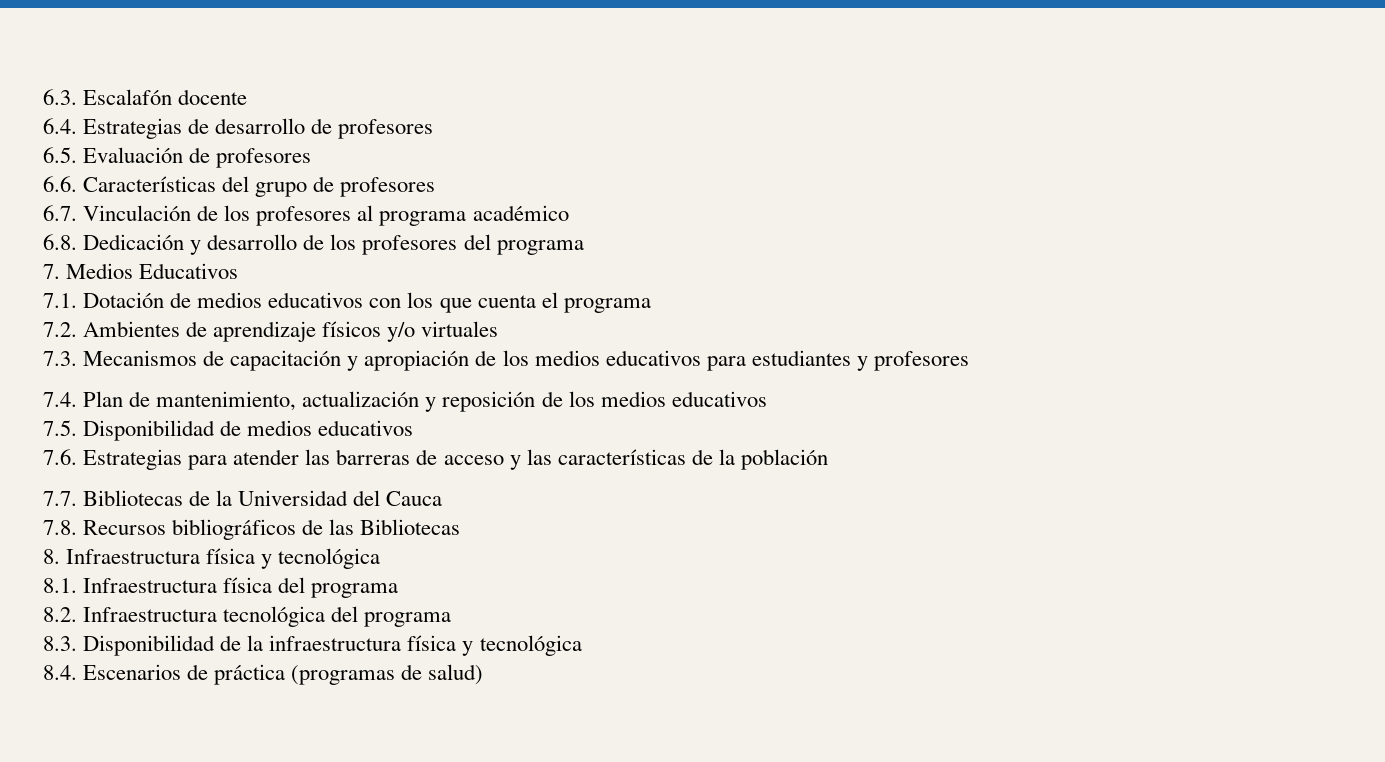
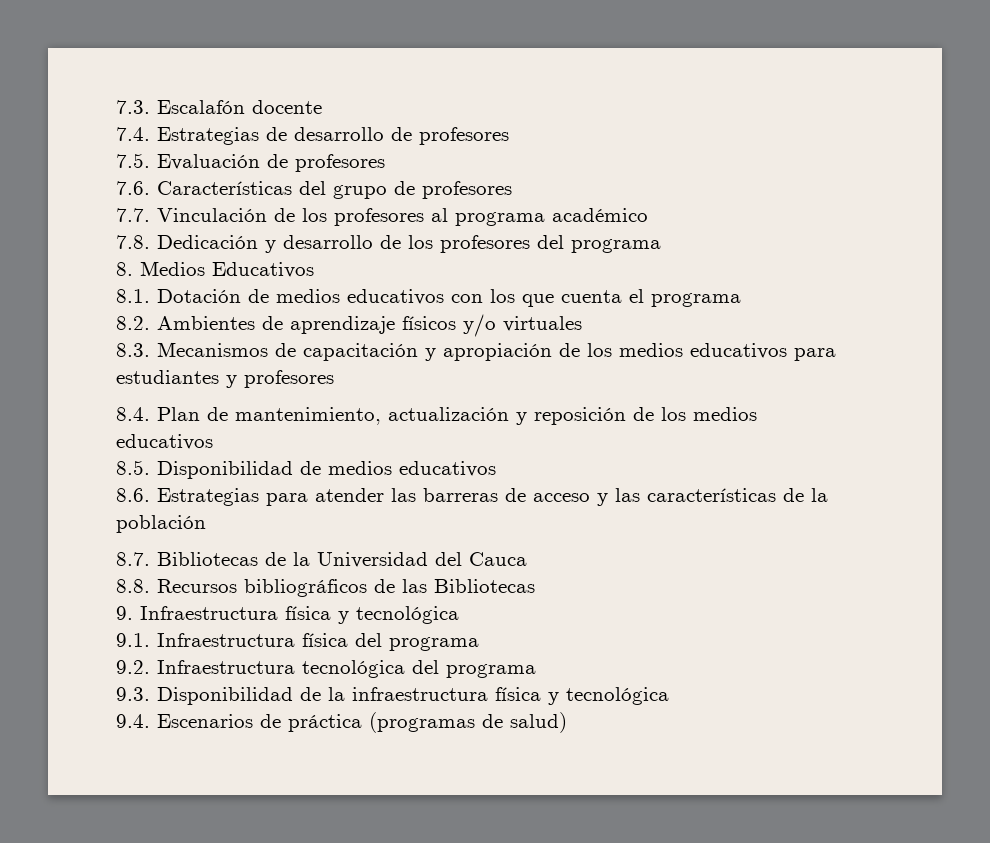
[43,89,77,105] 6.3. -> [116,100,150,114] 7.3.
[43,118,77,134] 6.4. -> [116,127,150,141] 7.4.
[43,147,77,163] 6.5. -> [116,153,150,168] 7.5.
[43,176,77,192] 6.6. -> [116,181,150,195] 7.6.
[43,205,77,221] 6.7. -> [116,208,150,222] 7.7.
[43,234,77,250] 6.8. -> [116,235,150,249] 7.8.
[43,264,60,279] 7. -> [116,262,133,276] 8.
[43,293,77,308] 7.1. -> [116,289,150,303] 8.1.
[43,322,77,337] 7.2. -> [116,316,150,330] 8.2.
[43,351,77,366] 7.3. -> [116,343,150,357] 8.3.
[43,392,77,407] 7.4. -> [116,407,150,421] 8.4.
[43,420,77,436] 7.5. -> [116,460,150,475] 8.5.
[43,449,77,465] 7.6. -> [116,488,150,502] 8.6.
[43,491,77,506] 7.7. -> [116,552,150,566] 8.7.
[43,520,77,535] 7.8. -> [116,579,150,593] 8.8.
[43,549,60,564] 8. -> [116,606,133,620] 9.
[43,578,77,593] 8.1. -> [116,633,150,647] 9.1.
[43,607,77,622] 8.2. -> [116,660,150,674] 9.2.
[43,636,77,651] 8.3. -> [116,687,150,701] 9.3.
[43,665,77,680] 8.4. -> [116,714,150,728] 9.4.

